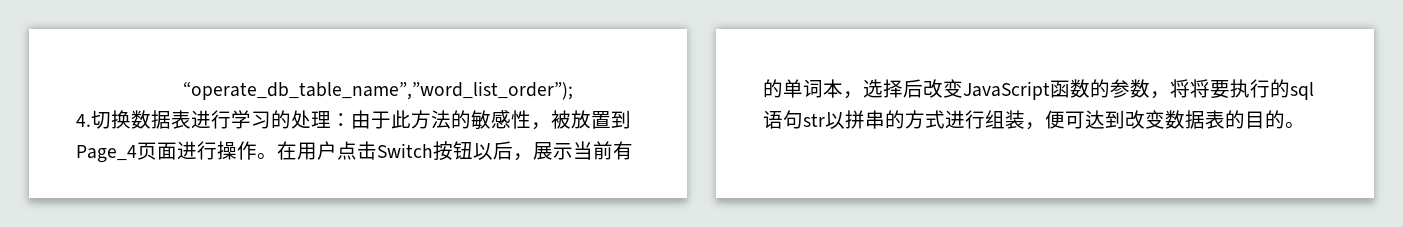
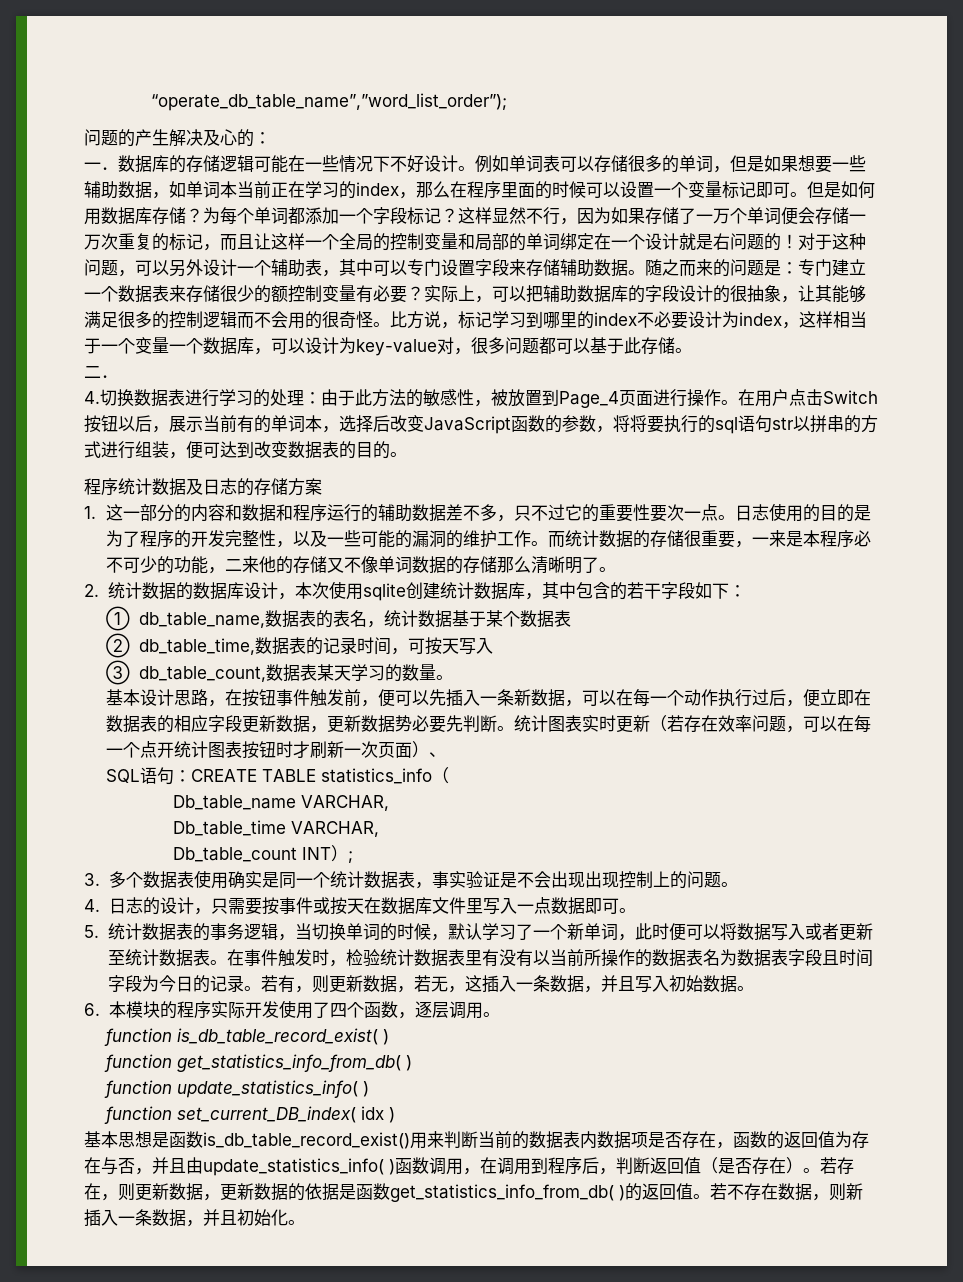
(574, 90) none -> [84,129,271,147] [84,155,866,173] [84,181,875,199] [84,207,866,225] [84,233,866,251] [84,259,866,277] [84,285,866,303] [84,311,867,329] [84,337,692,356] [84,366,118,378] // 问题的产生解决及心的： // 一．数据库的存储逻辑可能在一些情况下不好设计。例如单词表可以存储很多的单词，但是如果想要一些辅助数据，如单词本当前正在学习的index，那么在程序里面的时候可以设置一个变量标记即可。但是如何用数据库存储？为每个单词都添加一个字段标记？这样显然不行，因为如果存储了一万个单词便会存储一万次重复的标记，而且让这样一个全局的控制变量和局部的单词绑定在一个设计就是右问题的！对于这种问题，可以另外设计一个辅助表，其中可以专门设置字段来存储辅助数据。随之而来的问题是：专门建立一个数据表来存储很少的额控制变量有必要？实际上，可以把辅助数据库的字段设计的很抽象，让其能够满足很多的控制逻辑而不会用的很奇怪。比方说，标记学习到哪里的index不必要设计为index，这样相当于一个变量一个数据库，可以设计为key-value对，很多问题都可以基于此存储。 // 二．
(1305, 125) none -> [84,478,322,496] [84,503,872,522] [106,530,872,548] [106,556,617,574] [84,581,746,601] [106,606,571,631] [106,633,493,658] [106,660,453,685] [106,689,872,707] [106,715,872,733] [106,741,447,759] [106,767,450,785] [172,795,389,811] [172,820,379,837] [172,845,353,863] [84,870,738,889] [84,897,636,915] [84,923,873,941] [107,949,873,967] [107,975,754,993] [84,1000,500,1019] [104,1028,390,1046] [104,1054,413,1072] [104,1080,370,1098] [104,1106,396,1124] [84,1131,869,1149] [84,1157,854,1176] [84,1183,863,1202] [84,1209,305,1227] // 程序统计数据及日志的存储方案 // 1.这一部分的内容和数据和程序运行的辅助数据差不多，只不过它的重要性要次一点。日志使用的目的是为了程序的开发完整性，以及一些可能的漏洞的维护工作。而统计数据的存储很重要，一来是本程序必不可少的功能，二来他的存储又不像单词数据的存储那么清晰明了。 // 2.统计数据的数据库设计，本次使用sqlite创建统计数据库，其中包含的若干字段如下： // ① db_table_name,数据表的表名，统计数据基于某个数据表 // ② db_table_time,数据表的记录时间，可按天写入 // ③ db_table_count,数据表某天学习的数量。 // 基本设计思路，在按钮事件触发前，便可以先插入一条新数据，可以在每一个动作执行过后，便立即在数据表的相应字段更新数据，更新数据势必要先判断。统计图表实时更新（若存在效率问题，可以在每一个点开统计图表按钮时才刷新一次页面）、 // SQL语句：CREATE TABLE statistics_info（ // Db_table_name VARCHAR, // Db_table_time VARCHAR, // Db_table_count INT）; // 3.多个数据表使用确实是同一个统计数据表，事实验证是不会出现出现控制上的问题。 // 4.日志的设计，只需要按事件或按天在数据库文件里写入一点数据即可。 // 5.统计数据表的事务逻辑，当切换单词的时候，默认学习了一个新单词，此时便可以将数据写入或者更新至统计数据表。在事件触发时，检验统计数据表里有没有以当前所操作的数据表名为数据表字段且时间字段为今日的记录。若有，则更新数据，若无，这插入一条数据，并且写入初始数据。 // 6.本模块的程序实际开发使用了四个函数，逐层调用。 // function is_db_table_record_exist( ) // function get_statistics_info_from_db( ) // function update_statistics_info( ) // function set_current_DB_index( idx ) // 基本思想是函数is_db_table_record_exist()用来判断当前的数据表内数据项是否存在，函数的返回值为存在与否，并且由update_statistics_info( )函数调用，在调用到程序后，判断返回值（是否存在）。若存在，则更新数据，更新数据的依据是函数get_statistics_info_from_db( )的返回值。若不存在数据，则新插入一条数据，并且初始化。

